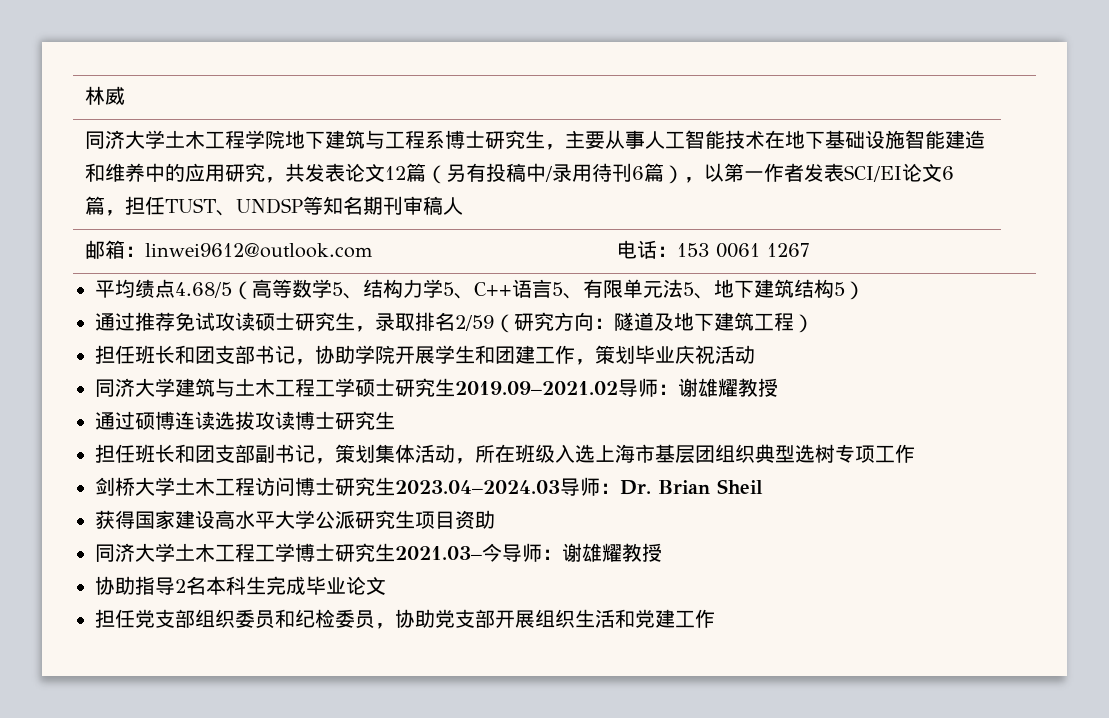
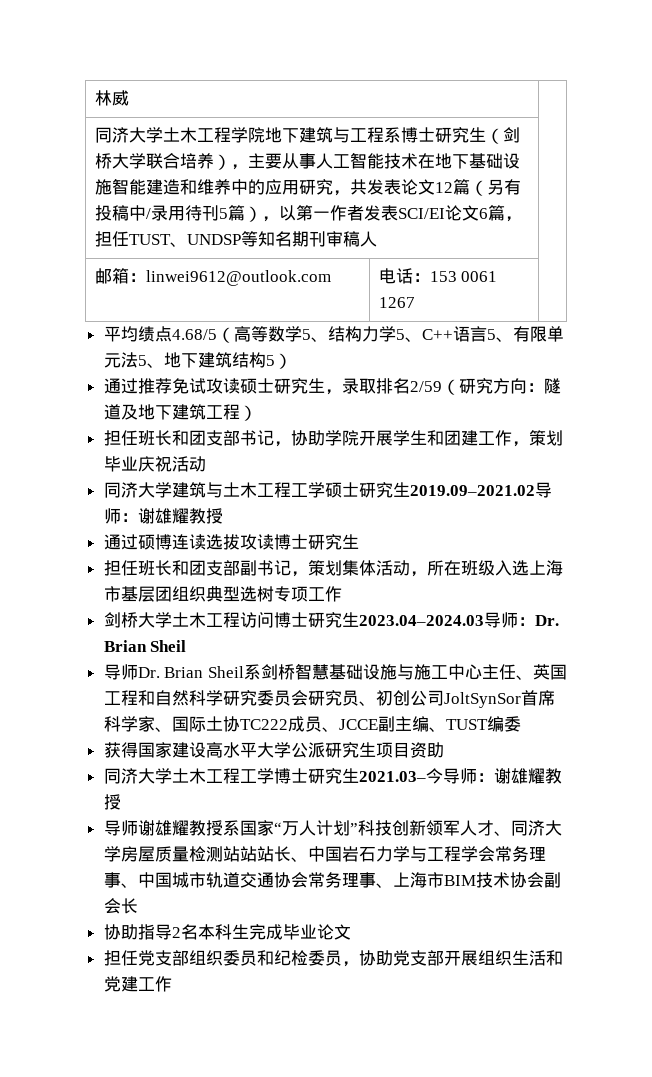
(546, 139) none -> [485,127,520,144] [94,153,231,170] （剑桥大学联合培养）
[632,166,645,180] 6 -> [218,208,228,219] 5
(763, 486) none -> [103,663,567,680] [103,690,555,708] [103,716,521,732] // 导师Dr. Brian Sheil系剑桥智慧基础设施与施工中心主任、英国工程和自然科学研究委员会研究员、初创公司JoltSynSor首席科学家、国际土协TC222成员、JCCE副主编、TUST编委
(662, 552) none -> [103,820,562,836] [103,846,546,862] [103,872,561,888] [103,898,138,914] // 导师谢雄耀教授系国家“万人计划”科技创新领军人才、同济大学房屋质量检测站站站长、中国岩石力学与工程学会常务理事、中国城市轨道交通协会常务理事、上海市BIM技术协会副会长

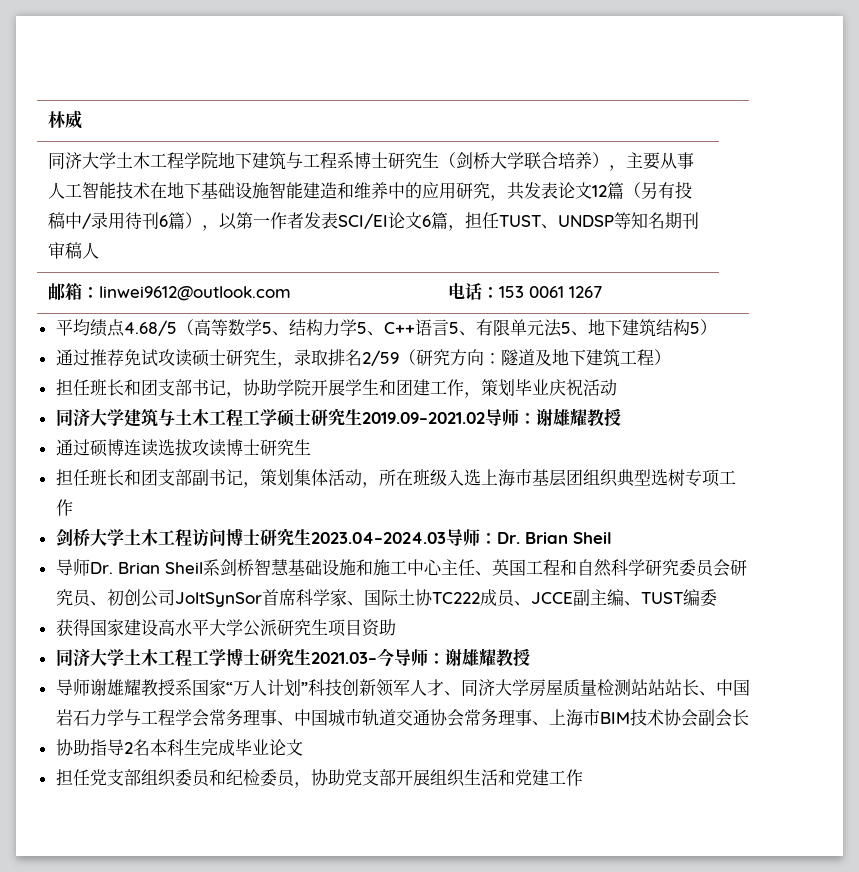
[218,208,228,219] 5 -> [159,215,169,227] 6
[396,664,414,680] 与 -> [355,559,373,576] 和

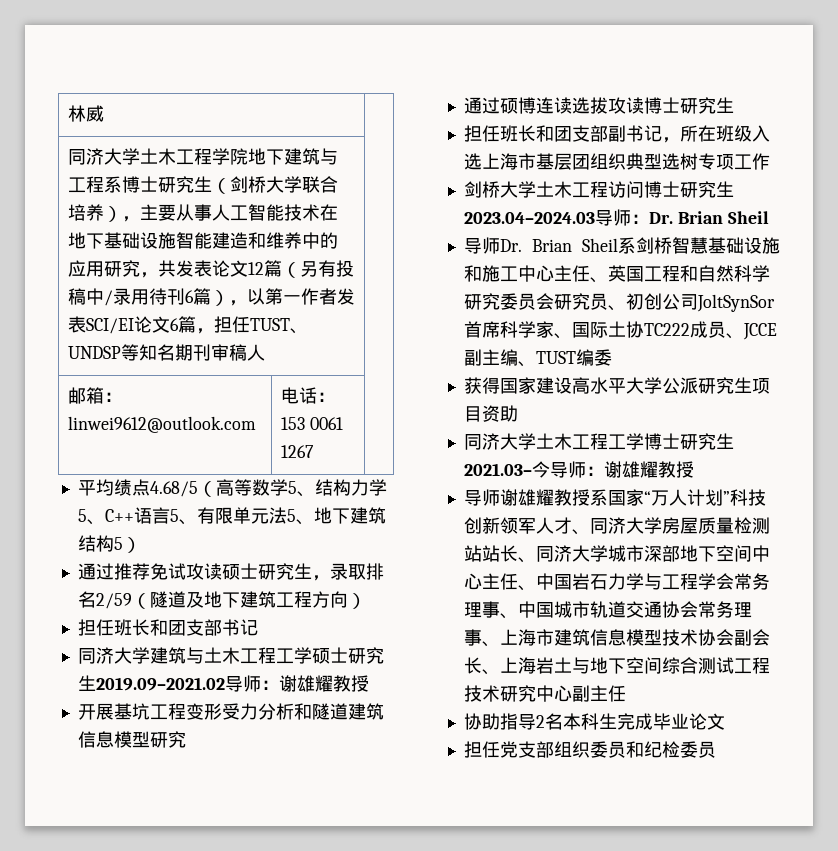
[415,349,501,366] 研究方向： -> (150, 601) none
(654, 357) none -> [311,591,348,608] 方向
[225,379,617,398] ，协助学院开展学生和团建工作，策划毕业庆祝活动 -> (258, 627) none
(621, 417) none -> [77,703,384,720] [77,731,186,748] // 开展基坑工程变形受力分析和隧道建筑信息模型研究
[259,469,379,488] 策划集体活动， -> (680, 140) none
[664,679,699,696] 站长 -> [499,545,770,563] [463,573,518,590] 长、同济大学城市深部地下空间中心主任
[599,712,630,724] BIM -> [553,629,662,646] 建筑信息模型
(749, 717) none -> [481,657,770,675] [463,685,626,702] 、上海岩土与地下空间综合测试工程技术研究中心副主任
[293,769,583,788] ，协助党支部开展组织生活和党建工作 -> (716, 749) none

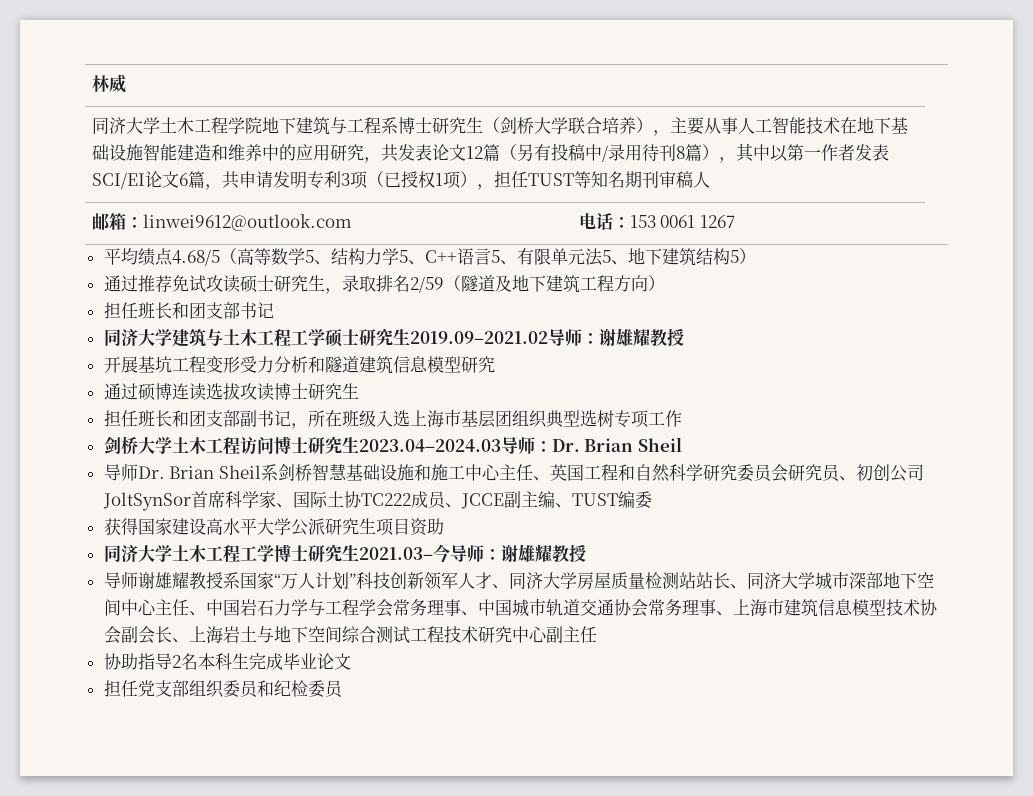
[184,288,247,306] 6篇）， -> [675,143,770,163] 8篇），其中
(214, 331) none -> [221,171,494,190] 共申请发明专利3项（已授权1项），
[289,328,308,334] [67,346,121,359] 、UNDSP -> (574, 179) none

